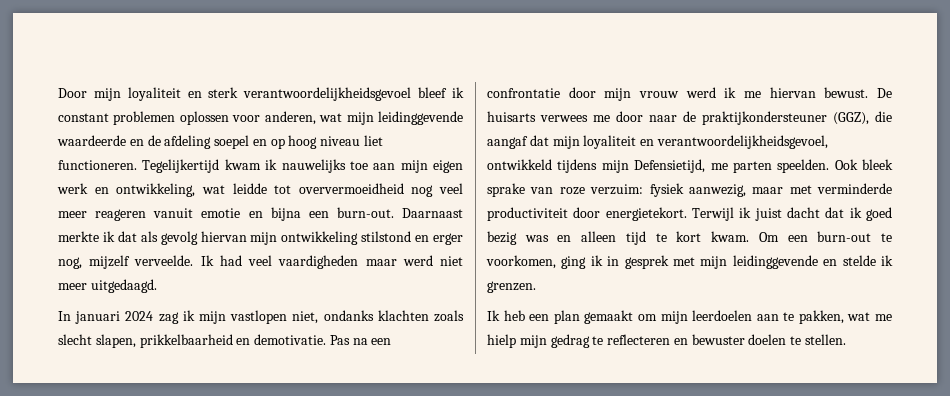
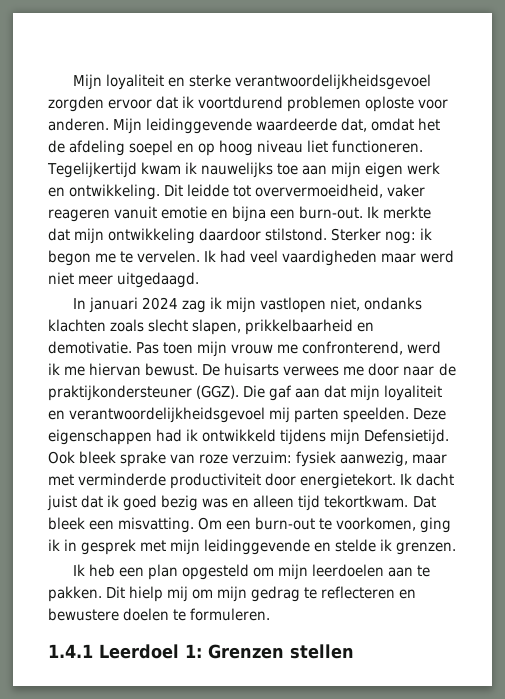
[58,87,464,101] [58,111,463,125] [57,135,144,146] Door mijn loyaliteit en sterk verantwoordelijkheidsgevoel bleef ik constant problemen oplossen voor anderen, wat mijn leidinggevende waardeerde en -> [72,74,431,90] [48,96,449,112] [48,118,441,134] Mijn loyaliteit en sterke verantwoordelijkheidsgevoel zorgden ervoor dat ik voortdurend problemen oploste voor anderen. Mijn leidinggevende waardeerde dat, omdat het
[116,183,463,197] [58,211,87,218] ontwikkeling, wat leidde tot oververmoeidheid nog veel meer -> [69,184,426,200] ontwikkeling. Dit leidde tot oververmoeidheid, vaker
[402,208,463,218] [58,231,463,245] [58,255,194,269] Daarnaast merkte ik dat als gevolg hiervan mijn ontwikkeling stilstond en erger nog, mijzelf verveelde. -> [367,206,432,219] [48,228,433,244] [48,250,201,266] Ik merkte dat mijn ontwikkeling daardoor stilstond. Sterker nog: ik begon me te vervelen.
[352,338,392,345] [487,87,679,101] na een confrontatie door mijn vrouw -> [163,341,404,357] toen mijn vrouw me confronterend,
[833,111,892,125] [487,135,828,149] [487,159,830,173] (GGZ), die aangaf dat mijn loyaliteit en verantwoordelijkheidsgevoel, ontwikkeld tijdens mijn Defensietijd, me parten speelden. -> [196,385,443,401] [48,407,447,423] [48,429,450,445] (GGZ). Die gaf aan dat mijn loyaliteit en verantwoordelijkheidsgevoel mij parten speelden. Deze eigenschappen had ik ontwikkeld tijdens mijn Defensietijd.
[692,207,820,221] Terwijl ik juist dacht -> [400,473,455,486] [47,495,77,511] Ik dacht juist
[655,231,750,242] te kort kwam. -> [324,495,436,508] [48,517,195,533] tekortkwam. Dat bleek een misvatting.
[584,310,634,324] gemaakt -> [181,564,249,580] opgesteld
[798,310,892,324] [487,334,516,348] pakken, wat me hielp -> [48,586,214,602] pakken. Dit hielp mij om
[691,334,745,345] bewuster -> [48,608,119,621] bewustere
[805,334,847,345] stellen. -> [190,608,271,621] [48,644,354,659] formuleren. // 1.4.1 Leerdoel 1: Grenzen stellen

